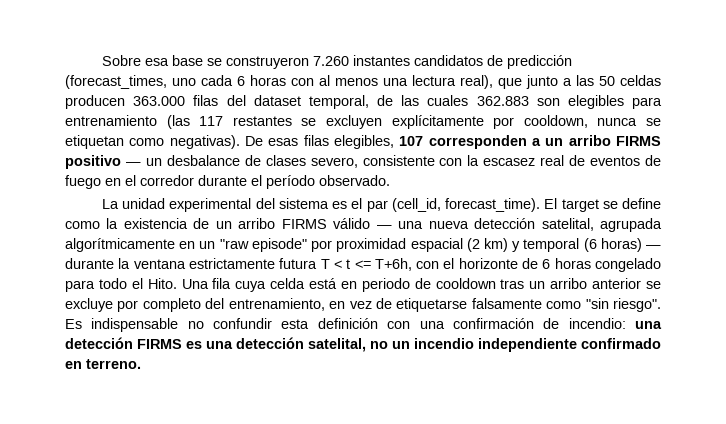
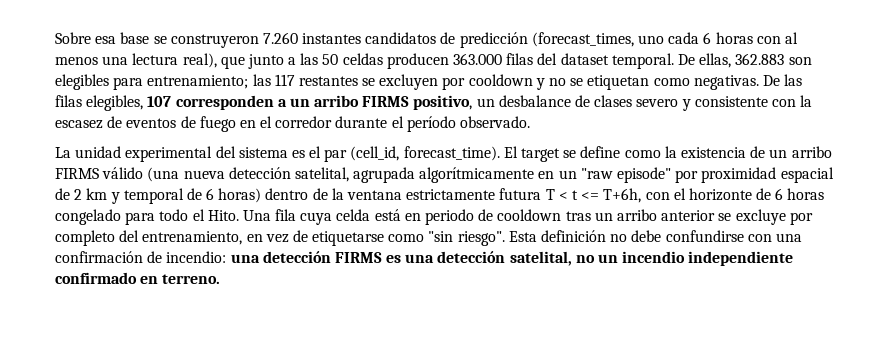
[308,95,469,109] temporal, de las cuales -> [611,53,732,69] temporal. De ellas,
[65,115,190,129] entrenamiento (las -> [147,74,271,89] entrenamiento; las
[391,115,662,129] [65,135,299,149] explícitamente por cooldown, nunca se etiquetan como negativas). De esas -> [442,74,803,90] por cooldown y no se etiquetan como negativas. De las
[65,155,141,169] positivo — -> [413,95,473,110] positivo,
[310,157,358,168] severo, -> [636,99,691,111] severo y
[540,155,565,166] real -> (103, 124) none
[376,221,424,229] — una -> [147,167,180,182] (una
[466,238,661,252] [65,258,114,269] (2 km) y temporal (6 horas) — durante -> [55,188,328,204] de 2 km y temporal de 6 horas) dentro de
[471,298,542,309] falsamente -> (385, 238) none
[65,318,378,332] Es indispensable no confundir esta definición -> [508,230,744,242] Esta definición no debe confundirse

